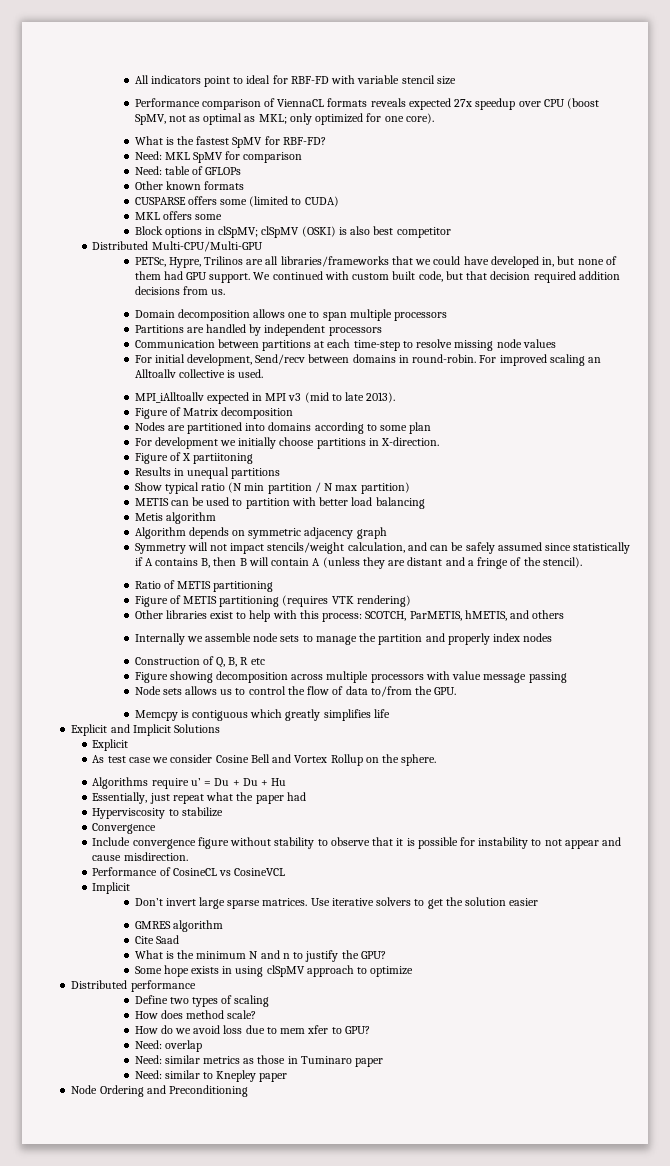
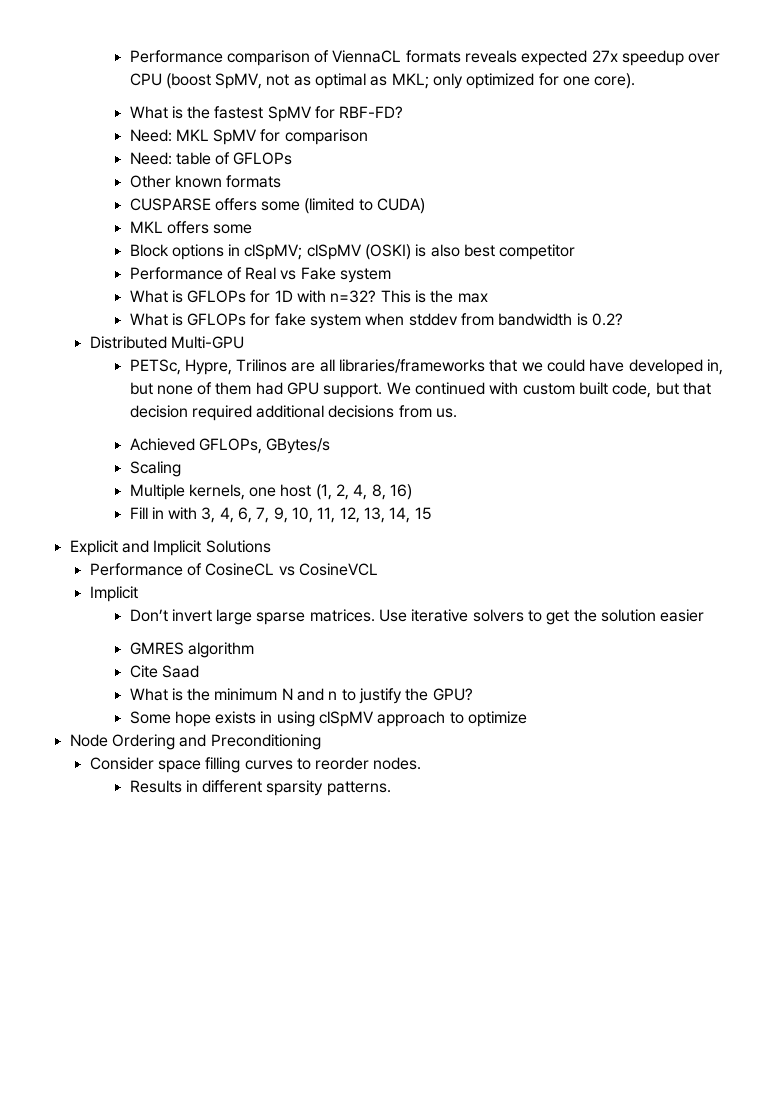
[134,75,456,87] All indicators point to ideal for RBF-FD with variable stencil size // -> (129, 56) none
[92,241,263,252] // Distributed Multi-CPU/Multi-GPU -> [129,267,392,283] [129,290,488,303] [129,313,624,329] [89,336,244,349] // Performance of Real vs Fake system // What is GFLOPs for 1D with n=32? This is the max // What is GFLOPs for fake system when stddev from bandwidth is 0.2? // Distributed Multi-GPU
[578,271,620,280] addition -> [256,405,325,418] additional
[134,309,448,321] [134,324,382,336] [134,339,556,351] [134,354,602,366] [134,369,264,378] [134,392,396,404] [134,407,294,419] [134,422,432,434] [134,437,440,449] [134,452,254,464] [134,467,281,479] [134,482,410,494] [134,497,425,509] [134,512,216,524] [134,527,387,539] [134,542,631,554] [134,557,582,569] [134,580,274,592] [134,595,411,607] [134,610,565,622] [134,633,553,645] [134,656,265,668] [134,671,567,683] [134,686,457,697] [134,709,390,721] [71,724,220,736] [92,739,129,751] [92,754,437,766] [92,777,287,789] [92,792,306,804] [92,807,223,819] [92,823,157,834] [92,837,622,849] [92,852,188,861] Domain decomposition allows one to span multiple processors // Partitions are handled by independent processors // Communication between partitions at each time-step to resolve missing node values // For initial development, Send/recv between domains in round-robin. For improved scaling an Alltoallv collective is used. // MPI_iAlltoallv expected in MPI v3 (mid to late 2013). // Figure of Matrix decomposition // Nodes are partitioned into domains according to some plan // For development we initially choose partitions in X-direction. // Figure of X partiitoning // Results in unequal partitions // Show typical ratio (N min partition / N max partition) // METIS can be used to partition with better load balancing // Metis algorithm // Algorithm depends on symmetric adjacency graph // Symmetry will not impact stencils/weight calculation, and can be safely assumed since statistically if A contains B, then B will contain A (unless they are distant and a fringe of the stencil). // Ratio of METIS partitioning // Figure of METIS partitioning (requires VTK rendering) // Other libraries exist to help with this process: SCOTCH, ParMETIS, hMETIS, and others // Internally we assemble node sets to manage the partition and properly index nodes // Construction of Q, B, R etc // Figure showing decomposition across multiple processors with value message passing // Node sets allows us to control the flow of data to/from the GPU. // Memcpy is contiguous which greatly simplifies life // Explicit and Implicit Solutions // Explicit // As test case we consider Cosine Bell and Vortex Rollup on the sphere. // Algorithms require u’ = Du + Du + Hu // Essentially, just repeat what the paper had // Hyperviscosity to stabilize // Convergence // Include convergence figure without stability to observe that it is possible for instability to not appear and cause misdirection. -> [129,438,331,454] [129,461,181,477] [129,484,413,500] [129,507,432,523] [69,540,271,556] Achieved GFLOPs, GBytes/s // Scaling // Multiple kernels, one host (1, 2, 4, 8, 16) // Fill in with 3, 4, 6, 7, 9, 10, 11, 12, 13, 14, 15 // Explicit and Implicit Solutions
[71,980,196,992] [134,995,270,1007] [134,1010,257,1019] [134,1025,370,1034] [134,1040,202,1052] [134,1055,384,1067] [134,1070,288,1082] [71,1085,248,1097] Distributed performance // Define two types of scaling // How does method scale? // How do we avoid loss due to mem xfer to GPU? // Need: overlap // Need: similar metrics as those in Tuminaro paper // Need: similar to Knepley paper // Node Ordering and Preconditioning -> [69,734,321,750] [89,757,422,773] [129,780,391,796] Node Ordering and Preconditioning // Consider space filling curves to reorder nodes. // Results in different sparsity patterns.

